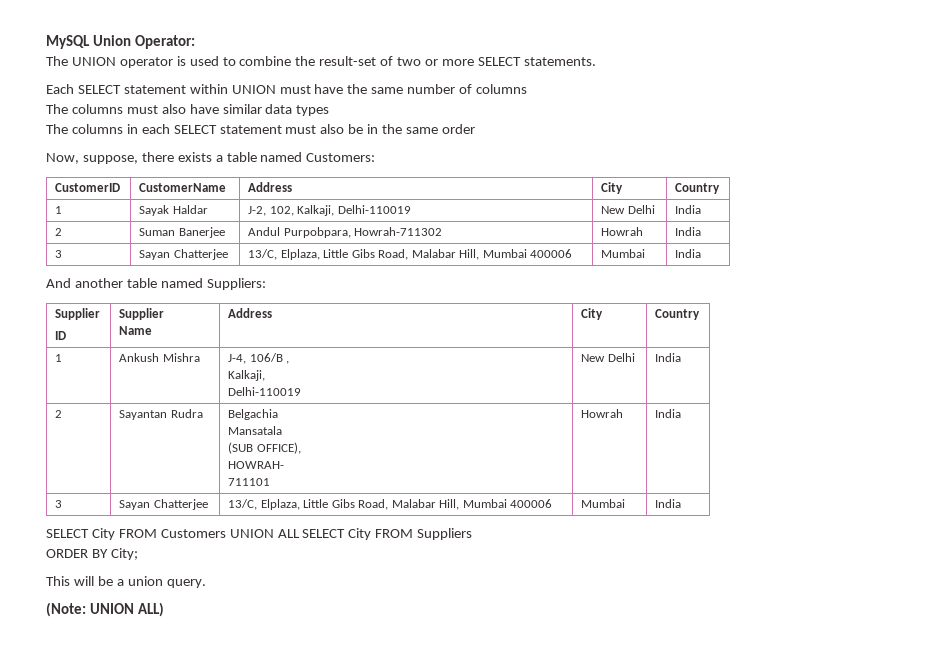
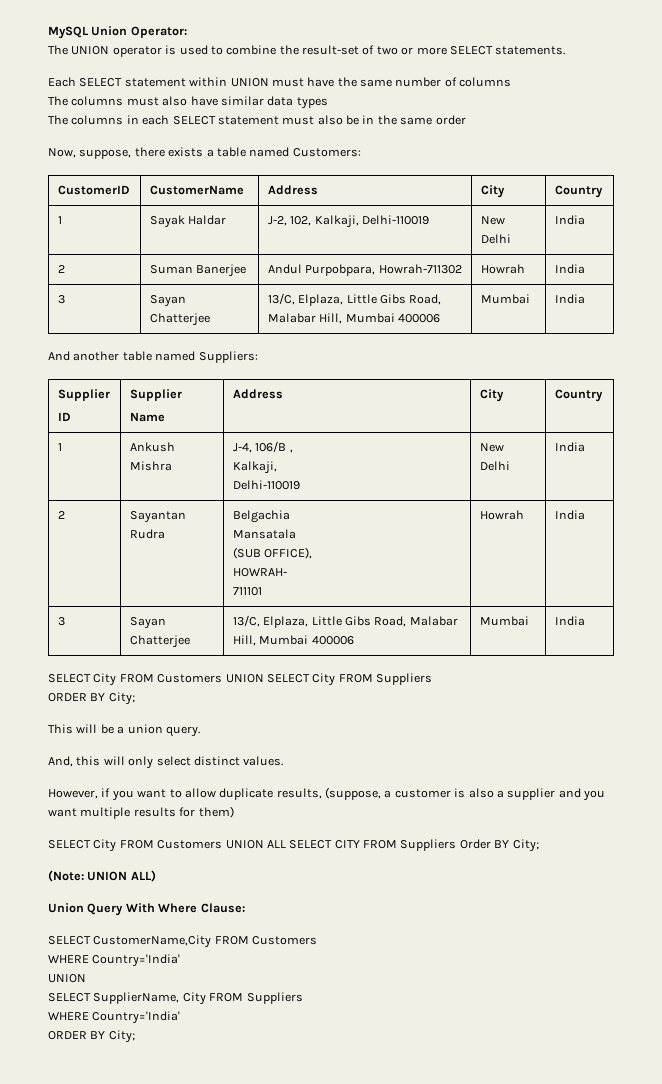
[277,529,300,538] ALL -> (264, 678) none
[46,602,164,617] (Note: UNION ALL) -> [48,756,284,769] [48,787,605,801] [48,806,234,819] [48,839,539,852] [48,870,156,882] [48,903,245,916] [48,935,318,948] [48,954,181,967] [48,974,86,983] [48,992,303,1005] [48,1011,181,1024] [48,1030,135,1043] And, this will only select distinct values. // However, if you want to allow duplicate results, (suppose, a customer is also a supplier and you want multiple results for them) // SELECT City FROM Customers UNION ALL SELECT CITY FROM Suppliers Order BY City; // (Note: UNION ALL) // Union Query With Where Clause: // SELECT CustomerName,City FROM Customers // WHERE Country='India' // UNION // SELECT SupplierName, City FROM Suppliers // WHERE Country='India' // ORDER BY City;

